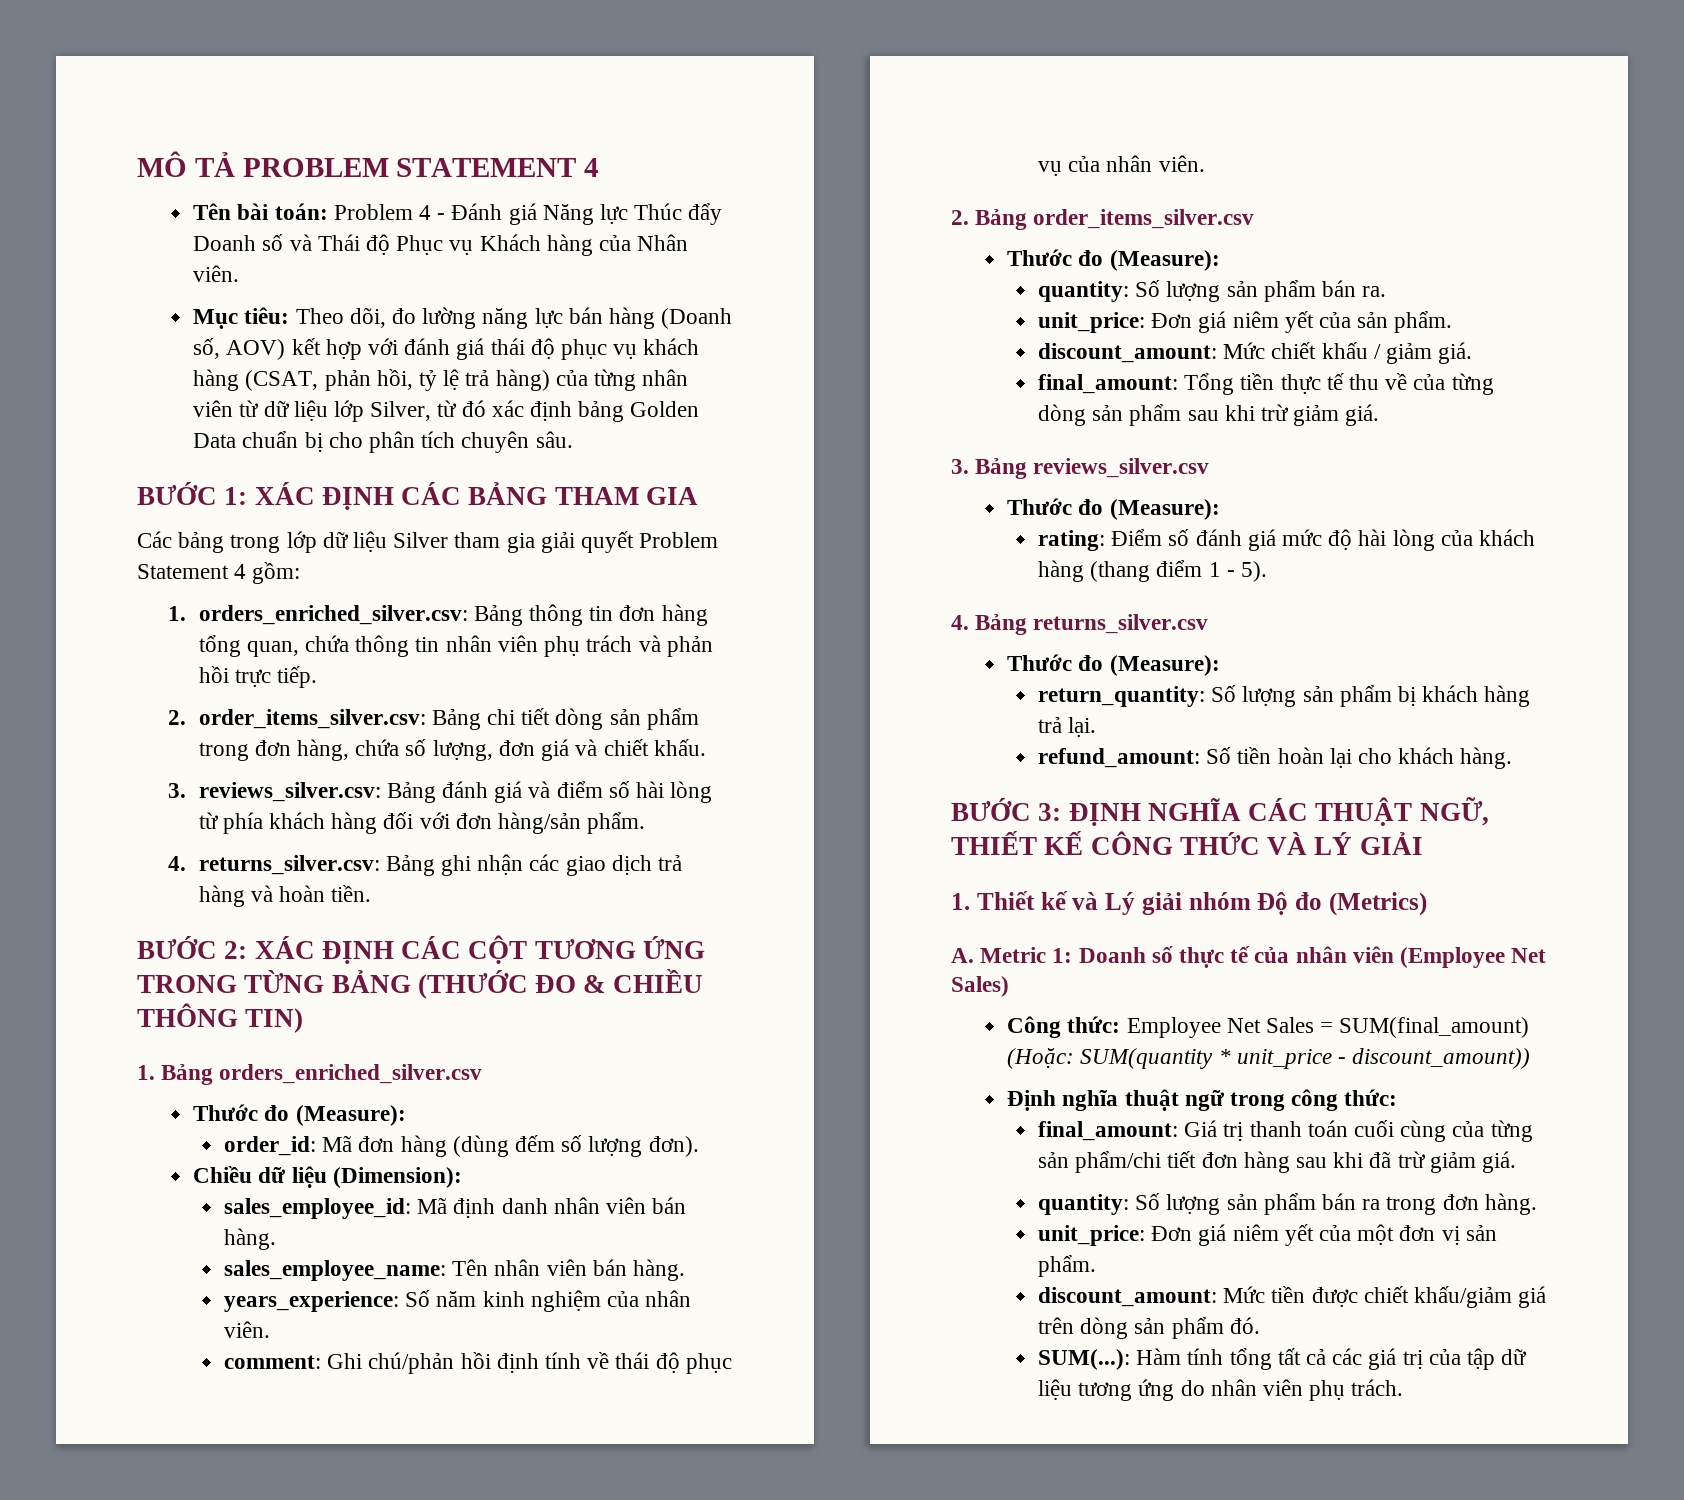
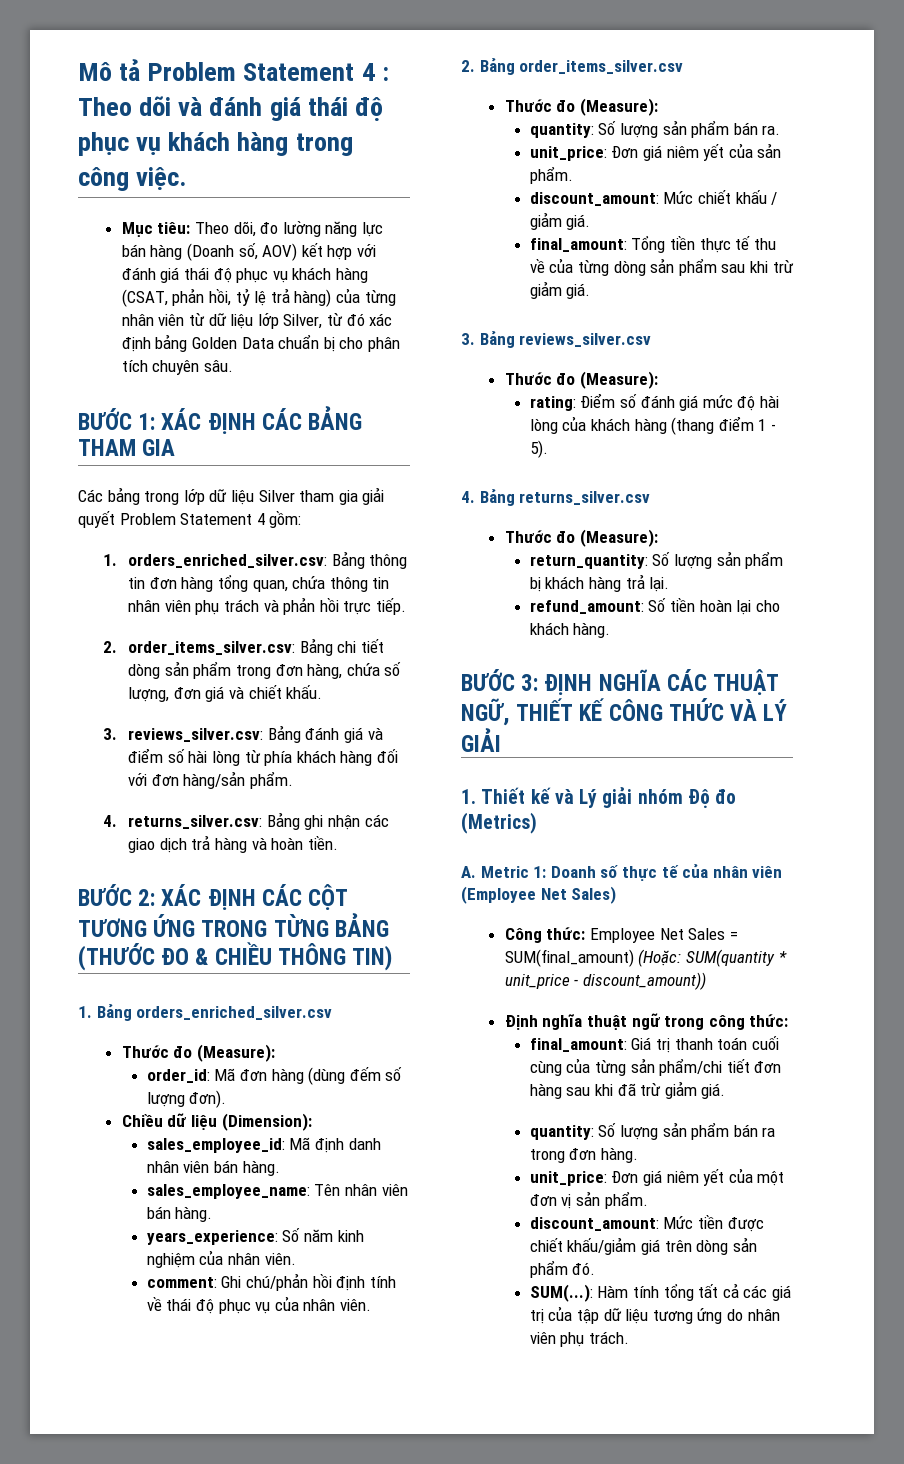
[137,151,600,177] [193,203,723,225] [193,234,689,256] [193,265,240,282] MÔ TẢ PROBLEM STATEMENT 4 // Tên bài toán: Problem 4 - Đánh giá Năng lực Thúc đẩy Doanh số và Thái độ Phục vụ Khách hàng của Nhân viên. -> [78,59,389,81] [78,96,383,121] [78,132,353,156] [78,167,188,191] Mô tả Problem Statement 4 : Theo dõi và đánh giá thái độ phục vụ khách hàng trong công việc.

